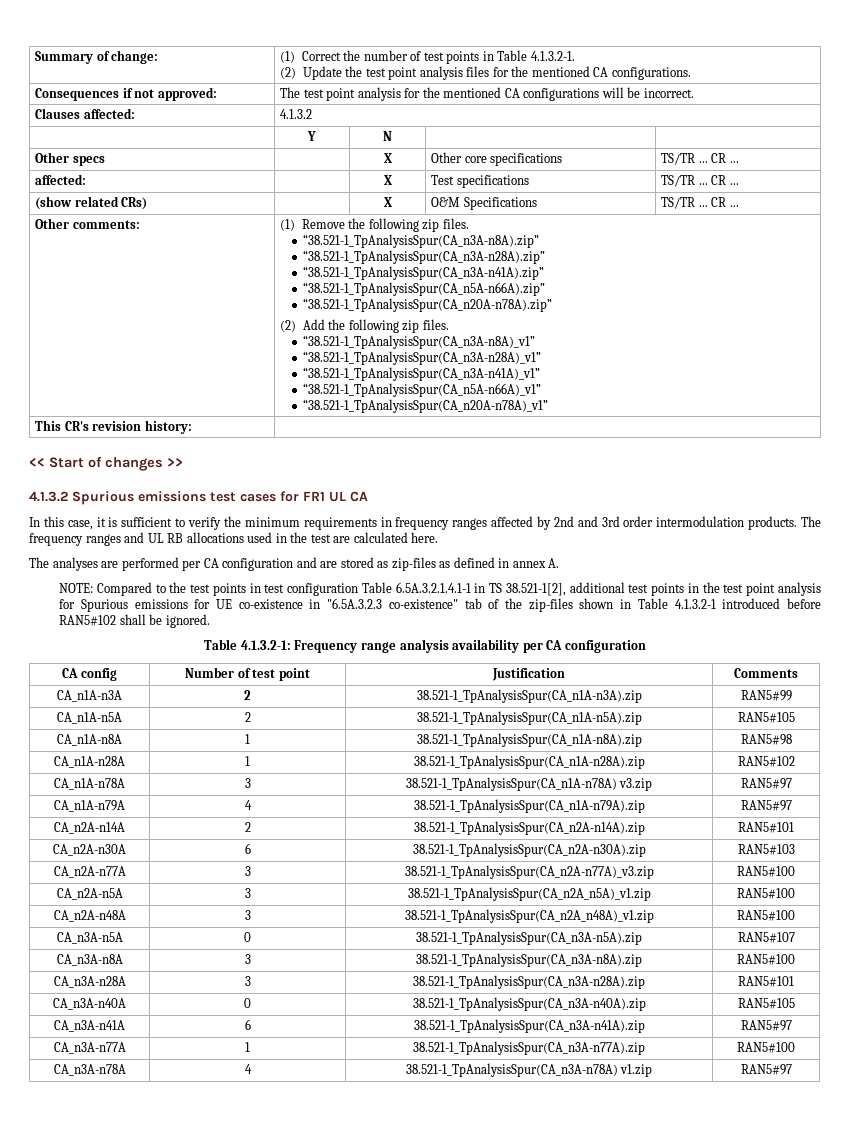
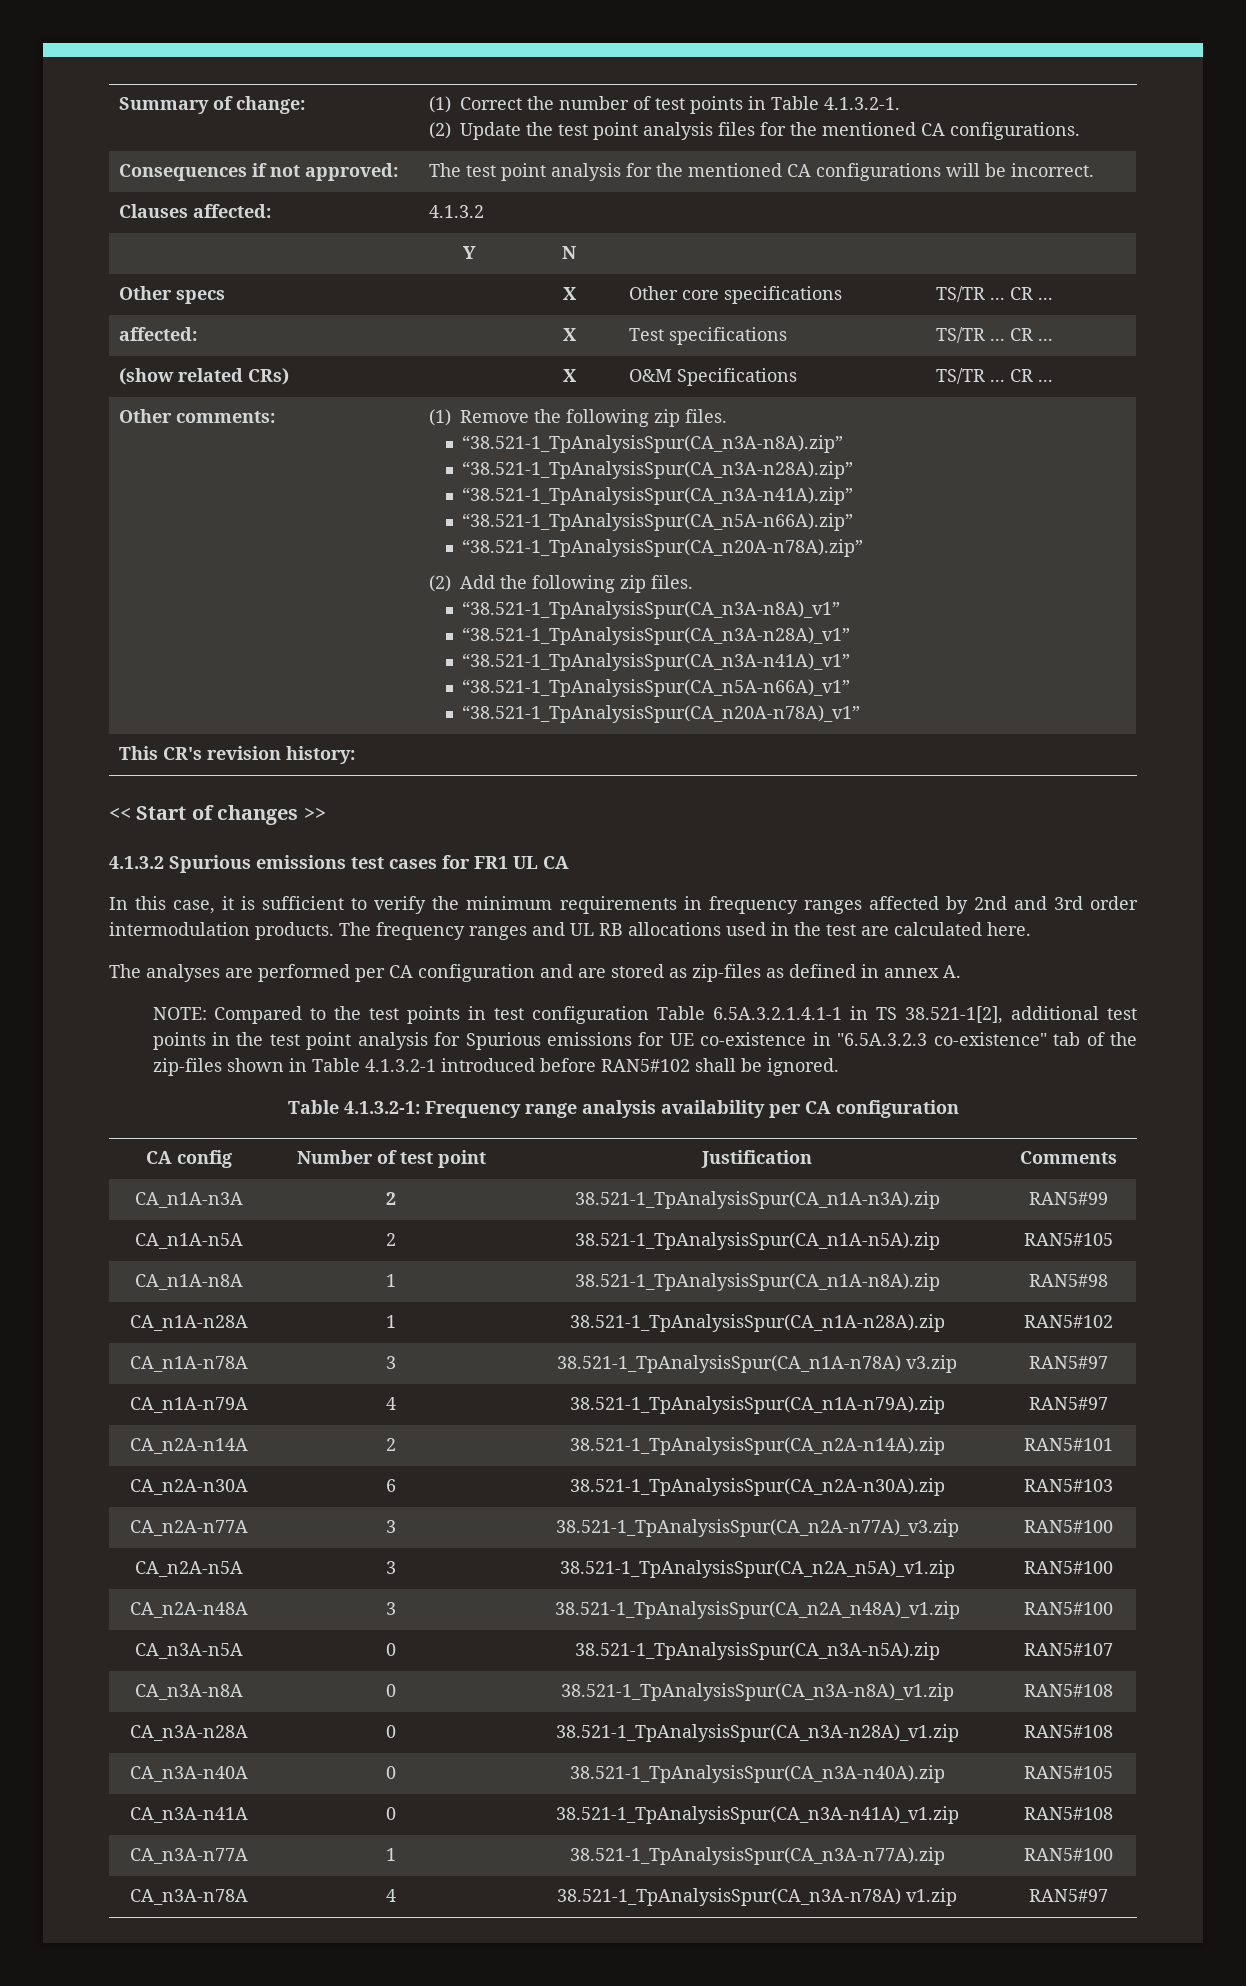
[244,954,251,964] [416,953,642,967] [737,954,795,965] [53,976,126,988] [244,976,251,986] [413,975,645,989] [738,976,794,987] 3 | 38.521-1_TpAnalysisSpur(CA_n3A-n8A).zip | RAN5#100 // CA_n3A-n28A | 3 | 38.521-1_TpAnalysisSpur(CA_n3A-n28A).zip | RAN5#101 -> [386,1684,396,1697] [560,1683,954,1701] [1024,1684,1113,1697] [130,1725,248,1741] [386,1725,396,1738] [555,1724,959,1742] [1024,1725,1113,1738] 0 | 38.521-1_TpAnalysisSpur(CA_n3A-n8A)_v1.zip | RAN5#108 // CA_n3A-n28A | 0 | 38.521-1_TpAnalysisSpur(CA_n3A-n28A)_v1.zip | RAN5#108
[244,1019,251,1030] [413,1019,645,1033] [740,1020,792,1031] 6 | 38.521-1_TpAnalysisSpur(CA_n3A-n41A).zip | RAN5#97 -> [386,1807,396,1820] [555,1806,959,1824] [1024,1807,1113,1820] 0 | 38.521-1_TpAnalysisSpur(CA_n3A-n41A)_v1.zip | RAN5#108

